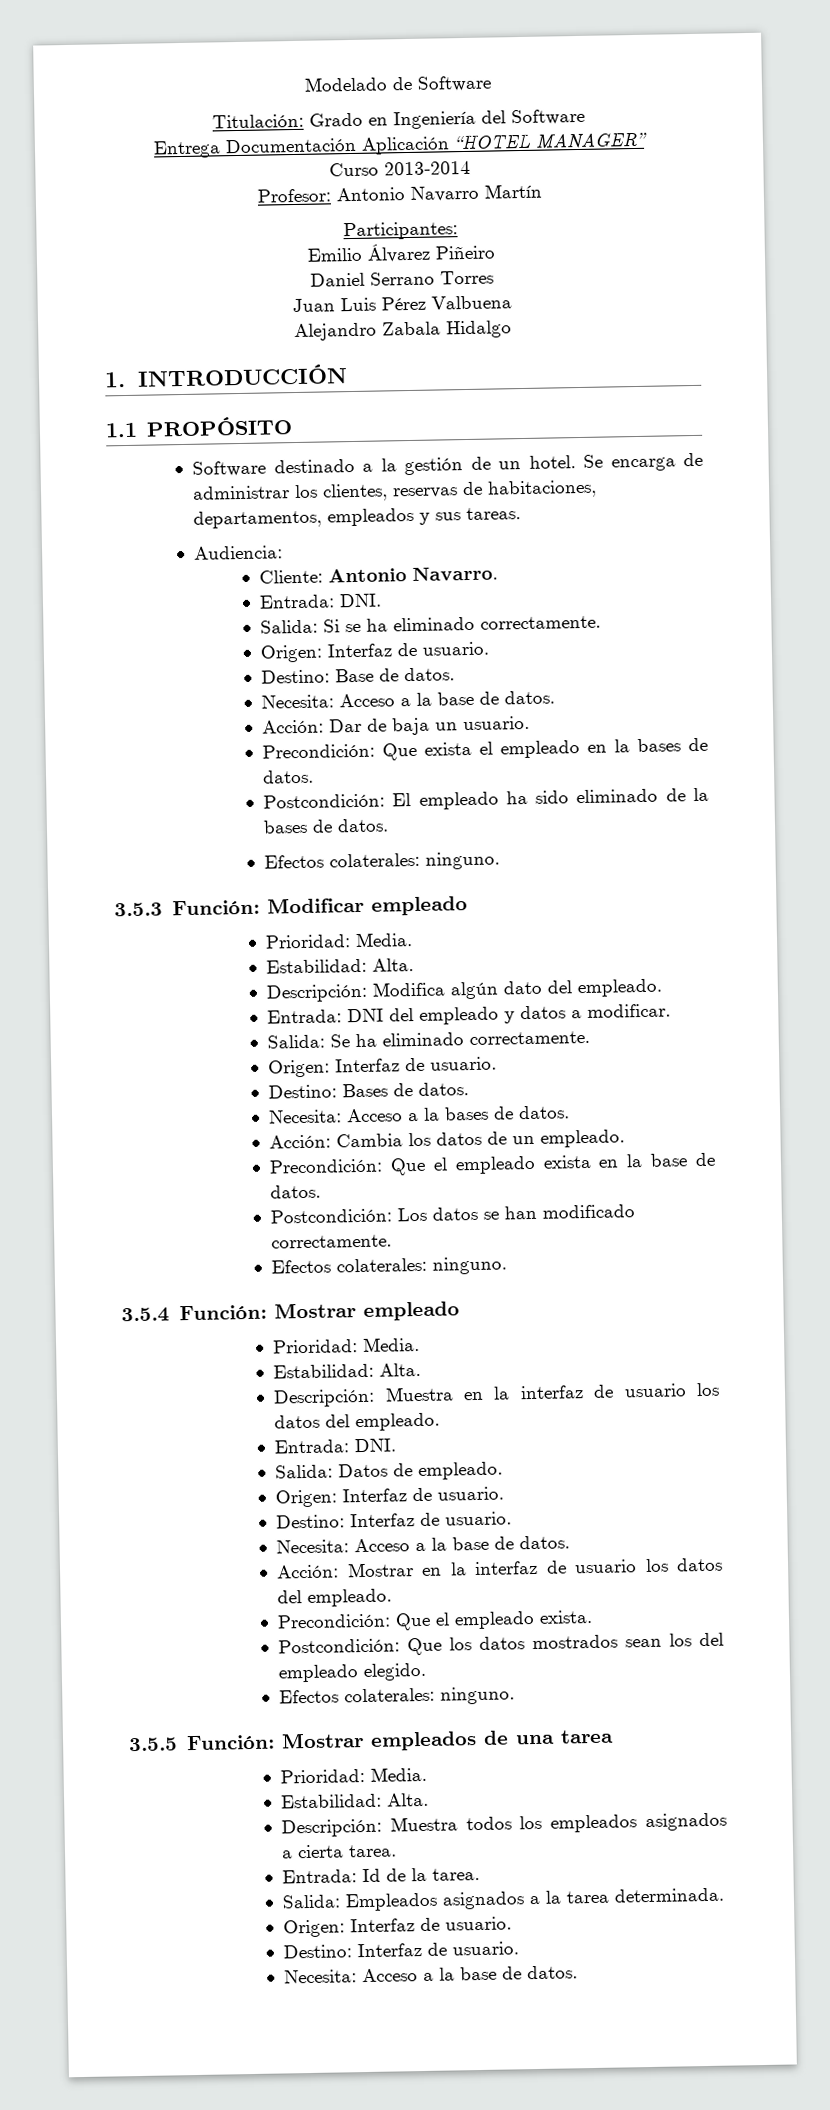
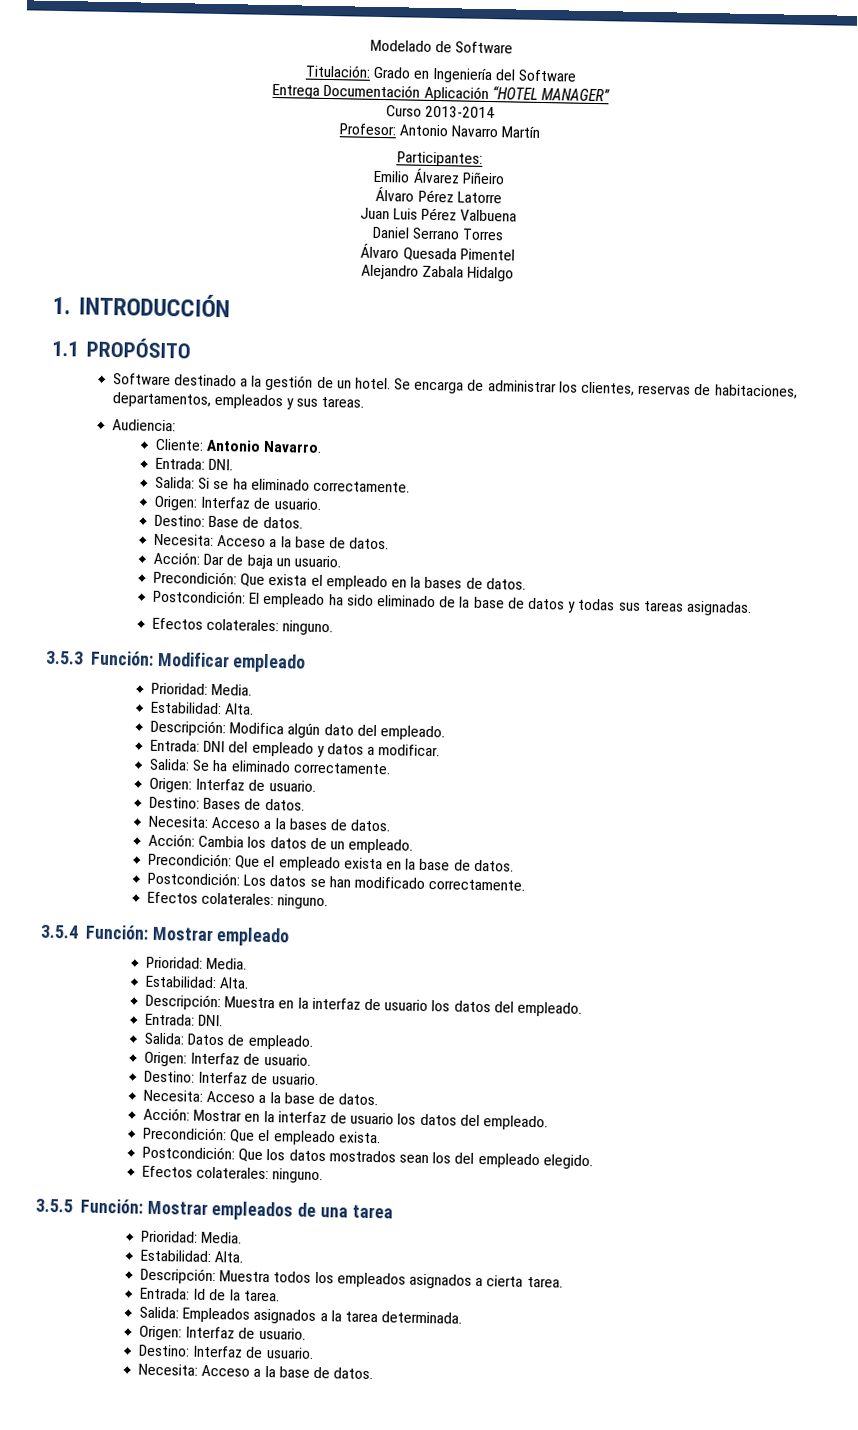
[309,270,494,287] Daniel Serrano Torres -> [375,186,502,204] Álvaro Pérez Latorre
(512, 302) none -> [371,226,505,241] [360,243,515,262] // Daniel Serrano Torres // Álvaro Quesada Pimentel
[263,818,390,834] bases de datos. -> [473,596,752,616] base de datos y todas sus tareas asignadas.

